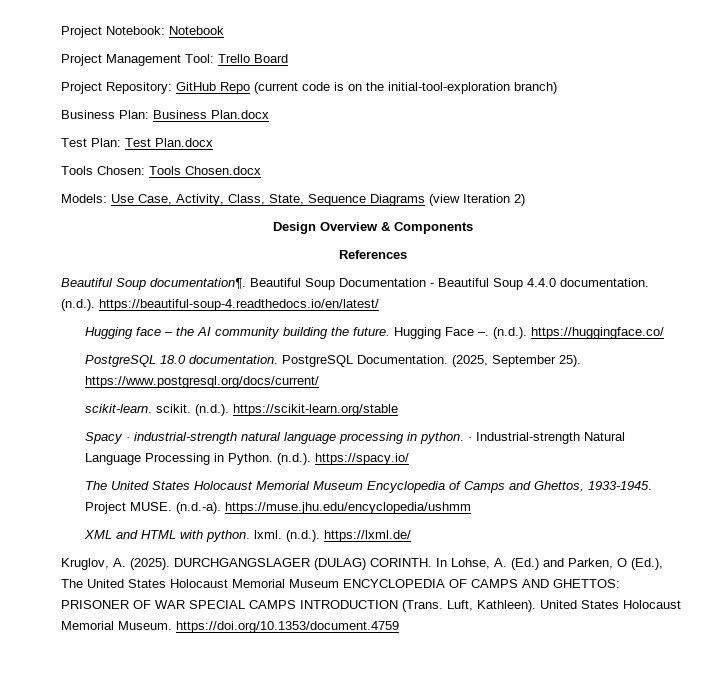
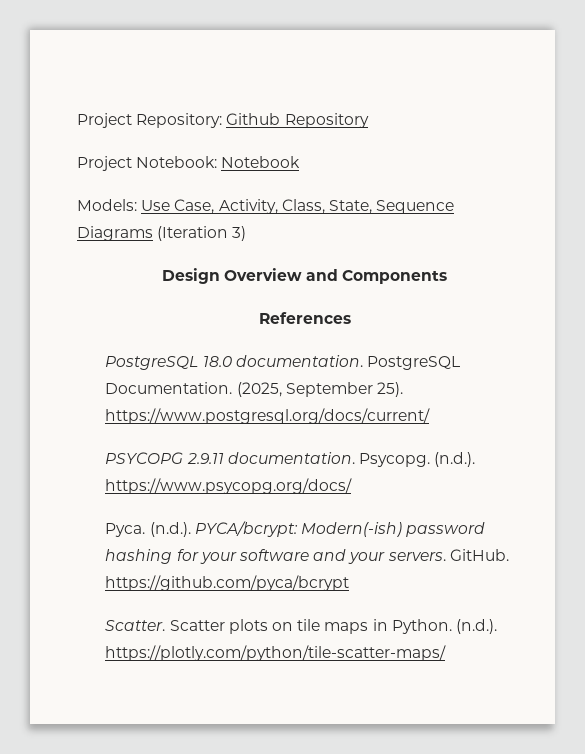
[61,26,224,38] [61,54,288,66] [61,82,557,94] [61,110,269,119] [61,138,213,147] [61,166,261,175] Project Notebook: Notebook // Project Management Tool: Trello Board // Project Repository: GitHub Repo (current code is on the initial-tool-exploration branch) // Business Plan: Business Plan.docx // Test Plan: Test Plan.docx // Tools Chosen: Tools Chosen.docx -> [77,113,369,128] [77,156,301,171] Project Repository: Github Repository // Project Notebook: Notebook
[429,194,525,206] (view Iteration 2) -> [157,226,247,241] (Iteration 3)
[380,222,390,231] & -> [306,269,339,281] and
[61,278,649,290] [61,299,379,311] [84,327,664,339] // Beautiful Soup documentation¶. Beautiful Soup Documentation - Beautiful Soup 4.4.0 documentation. (n.d.). https://beautiful-soup-4.readthedocs.io/en/latest/ // Hugging face – the AI community building the future. Hugging Face –. (n.d.). https://huggingface.co/ -> (351, 318) none
[84,404,398,416] [84,432,625,444] [84,453,409,465] [84,481,652,493] [84,502,471,514] [83,530,411,542] [61,558,663,570] [61,579,620,588] [61,600,681,612] [61,621,399,633] scikit-learn. scikit. (n.d.). https://scikit-learn.org/stable // Spacy · industrial-strength natural language processing in python. · Industrial-strength Natural Language Processing in Python. (n.d.). https://spacy.io/ // The United States Holocaust Memorial Museum Encyclopedia of Camps and Ghettos, 1933-1945. Project MUSE. (n.d.-a). https://muse.jhu.edu/encyclopedia/ushmm // XML and HTML with python. lxml. (n.d.). https://lxml.de/ // Kruglov, A. (2025). DURCHGANGSLAGER (DULAG) CORINTH. In Lohse, A. (Ed.) and Parken, O (Ed.), The United States Holocaust Memorial Museum ENCYCLOPEDIA OF CAMPS AND GHETTOS: PRISONER OF WAR SPECIAL CAMPS INTRODUCTION (Trans. Luft, Kathleen). United States Holocaust Memorial Museum. https://doi.org/10.1353/document.4759 -> [105,452,476,467] [105,478,353,494] [105,521,486,537] [105,549,509,564] [105,575,350,591] [105,619,497,634] [105,645,447,661] PSYCOPG 2.9.11 documentation. Psycopg. (n.d.). https://www.psycopg.org/docs/ // Pyca. (n.d.). PYCA/bcrypt: Modern(-ish) password hashing for your software and your servers. GitHub. https://github.com/pyca/bcrypt // Scatter. Scatter plots on tile maps in Python. (n.d.). https://plotly.com/python/tile-scatter-maps/

